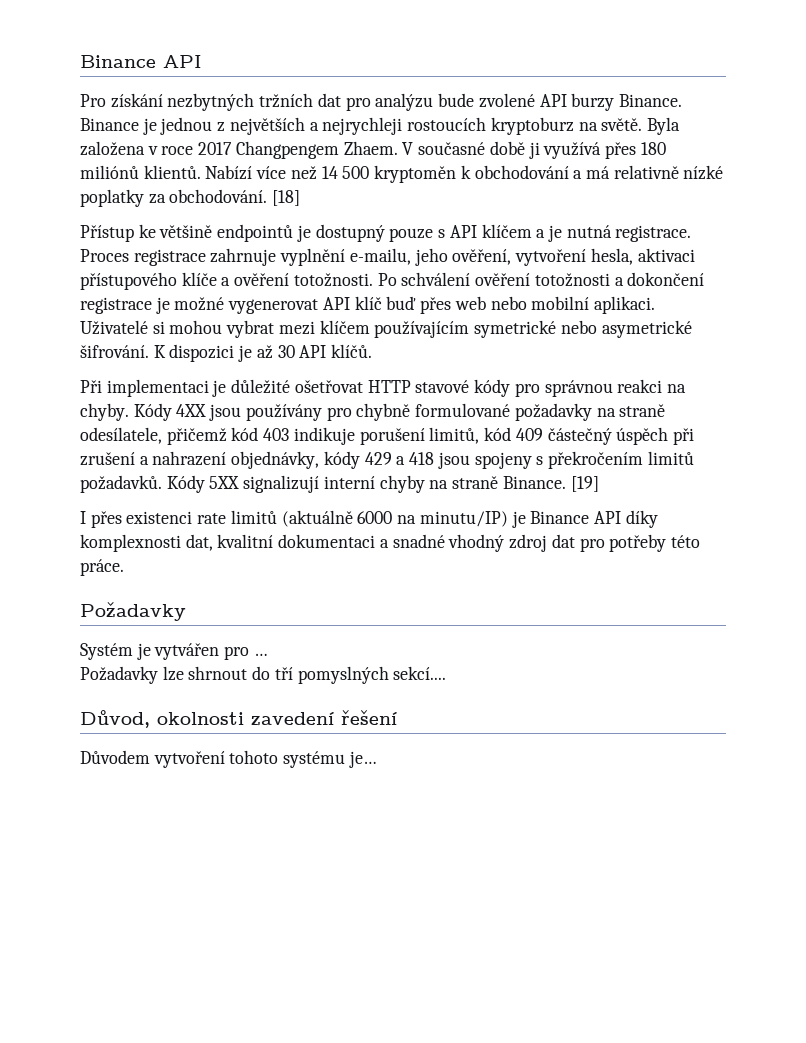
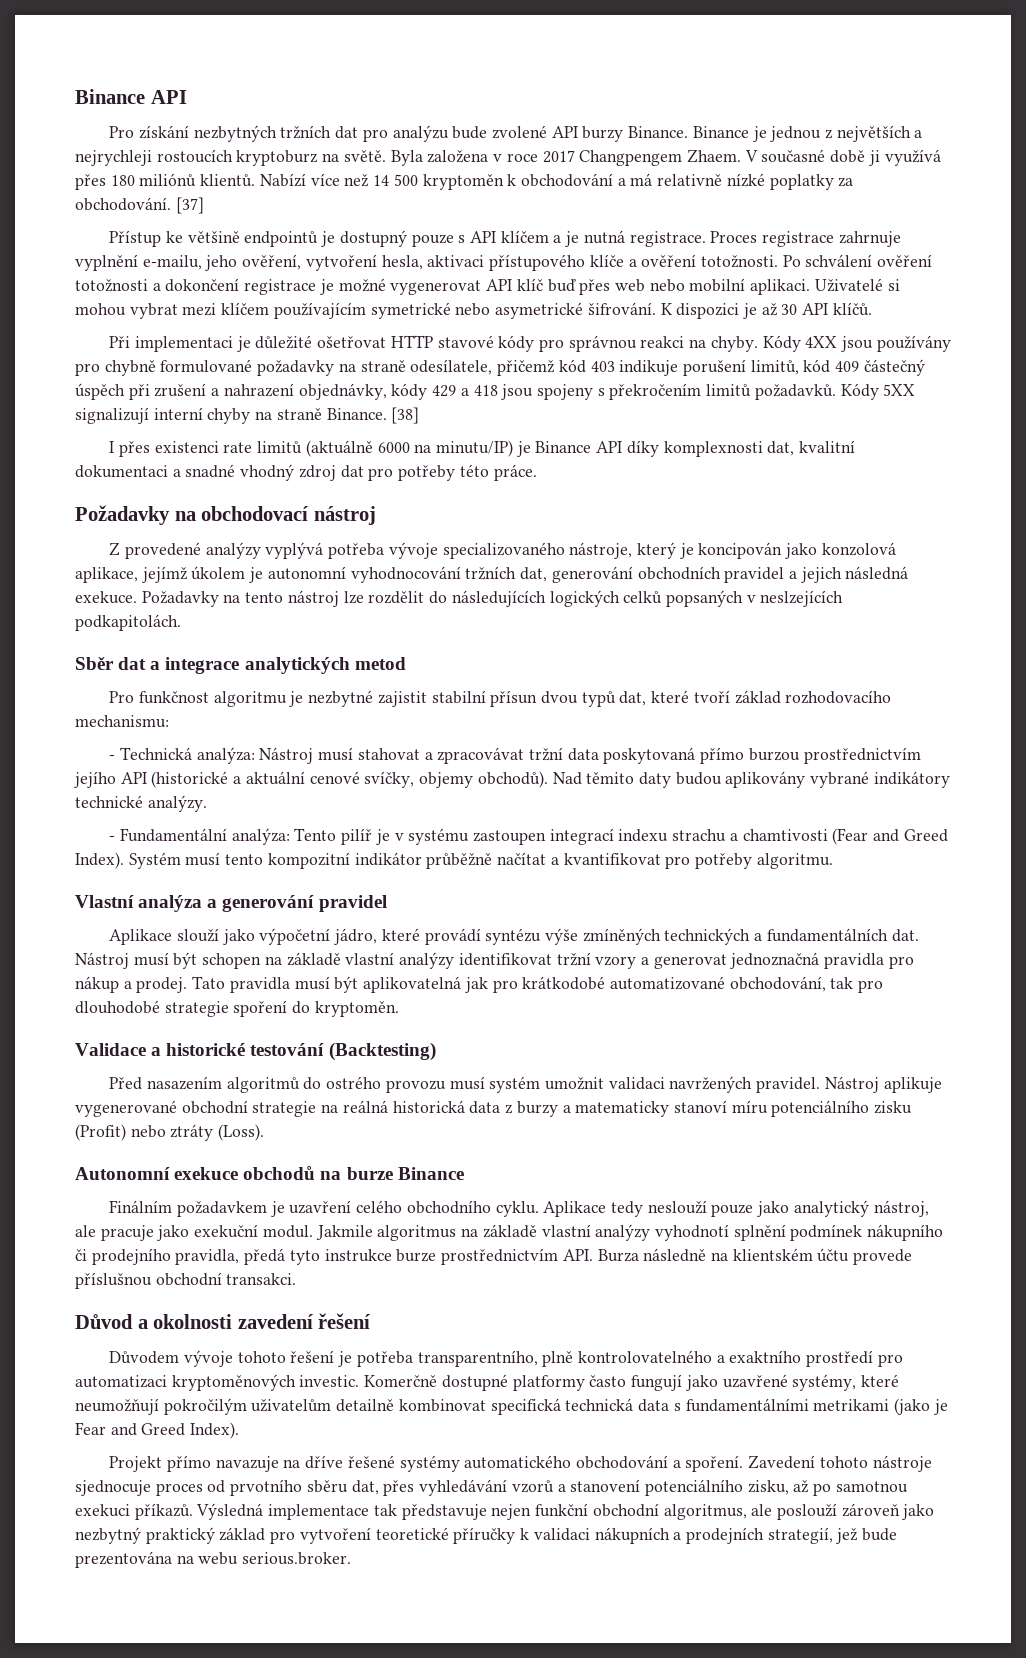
[272,190,301,206] [18] -> [175,197,204,214] [37]
[570,476,599,492] [19] -> [391,407,420,424] [38]
[80,643,268,660] [80,666,447,684] [80,710,397,728] [80,750,377,768] // Systém je vytvářen pro … // Požadavky lze shrnout do tří pomyslných sekcí.... // Důvod, okolnosti zavedení řešení // Důvodem vytvoření tohoto systému je… -> [174,506,376,525] [109,542,896,559] [75,566,909,583] [75,590,844,607] [75,614,181,631] [75,657,406,674] [109,690,892,707] [75,715,169,728] [109,747,921,764] [74,771,950,788] [75,795,207,812] [109,828,948,845] [75,852,833,869] [75,895,387,912] [109,928,919,945] [75,952,914,969] [75,976,884,993] [75,1000,399,1017] [75,1042,436,1061] [109,1076,942,1093] [75,1100,913,1117] [75,1124,265,1141] [75,1166,464,1180] [109,1200,929,1217] [75,1224,944,1241] [75,1248,913,1265] [75,1272,297,1289] [75,1313,371,1329] [109,1350,903,1367] [75,1374,899,1391] [75,1398,948,1415] [75,1422,240,1439] [109,1455,932,1472] [75,1479,908,1496] [75,1503,935,1520] [75,1527,898,1544] [75,1551,352,1568] na obchodovací nástroj // Z provedené analýzy vyplývá potřeba vývoje specializovaného nástroje, který je koncipován jako konzolová aplikace, jejímž úkolem je autonomní vyhodnocování tržních dat, generování obchodních pravidel a jejich následná exekuce. Požadavky na tento nástroj lze rozdělit do následujících logických celků popsaných v neslzejících podkapitolách. // Sběr dat a integrace analytických metod // Pro funkčnost algoritmu je nezbytné zajistit stabilní přísun dvou typů dat, které tvoří základ rozhodovacího mechanismu: // - Technická analýza: Nástroj musí stahovat a zpracovávat tržní data poskytovaná přímo burzou prostřednictvím jejího API (historické a aktuální cenové svíčky, objemy obchodů). Nad těmito daty budou aplikovány vybrané indikátory technické analýzy. // - Fundamentální analýza: Tento pilíř je v systému zastoupen integrací indexu strachu a chamtivosti (Fear and Greed Index). Systém musí tento kompozitní indikátor průběžně načítat a kvantifikovat pro potřeby algoritmu. // Vlastní analýza a generování pravidel // Aplikace slouží jako výpočetní jádro, které provádí syntézu výše zmíněných technických a fundamentálních dat. Nástroj musí být schopen na základě vlastní analýzy identifikovat tržní vzory a generovat jednoznačná pravidla pro nákup a prodej. Tato pravidla musí být aplikovatelná jak pro krátkodobé automatizované obchodování, tak pro dlouhodobé strategie spoření do kryptoměn. // Validace a historické testování (Backtesting) // Před nasazením algoritmů do ostrého provozu musí systém umožnit validaci navržených pravidel. Nástroj aplikuje vygenerované obchodní strategie na reálná historická data z burzy a matematicky stanoví míru potenciálního zisku (Profit) nebo ztráty (Loss). // Autonomní exekuce obchodů na burze Binance // Finálním požadavkem je uzavření celého obchodního cyklu. Aplikace tedy neslouží pouze jako analytický nástroj, ale pracuje jako exekuční modul. Jakmile algoritmus na základě vlastní analýzy vyhodnotí splnění podmínek nákupního či prodejního pravidla, předá tyto instrukce burze prostřednictvím API. Burza následně na klientském účtu provede příslušnou obchodní transakci. // Důvod a okolnosti zavedení řešení // Důvodem vývoje tohoto řešení je potřeba transparentního, plně kontrolovatelného a exaktního prostředí pro automatizaci kryptoměnových investic. Komerčně dostupné platformy často fungují jako uzavřené systémy, které neumožňují pokročilým uživatelům detailně kombinovat specifická technická data s fundamentálními metrikami (jako je Fear and Greed Index). // Projekt přímo navazuje na dříve řešené systémy automatického obchodování a spoření. Zavedení tohoto nástroje sjednocuje proces od prvotního sběru dat, přes vyhledávání vzorů a stanovení potenciálního zisku, až po samotnou exekuci příkazů. Výsledná implementace tak představuje nejen funkční obchodní algoritmus, ale poslouží zároveň jako nezbytný praktický základ pro vytvoření teoretické příručky k validaci nákupních a prodejních strategií, jež bude prezentována na webu serious.broker.

